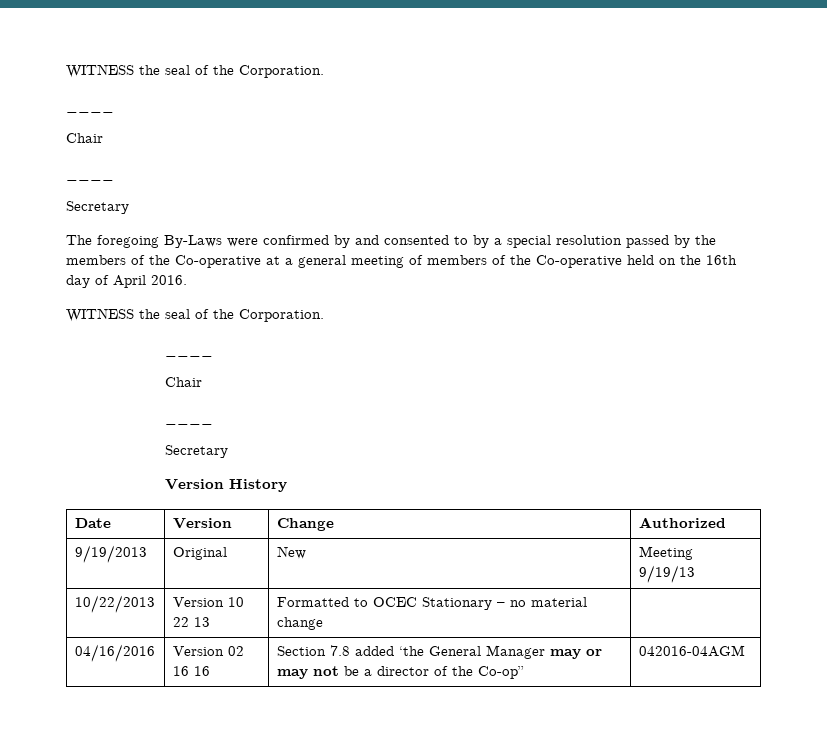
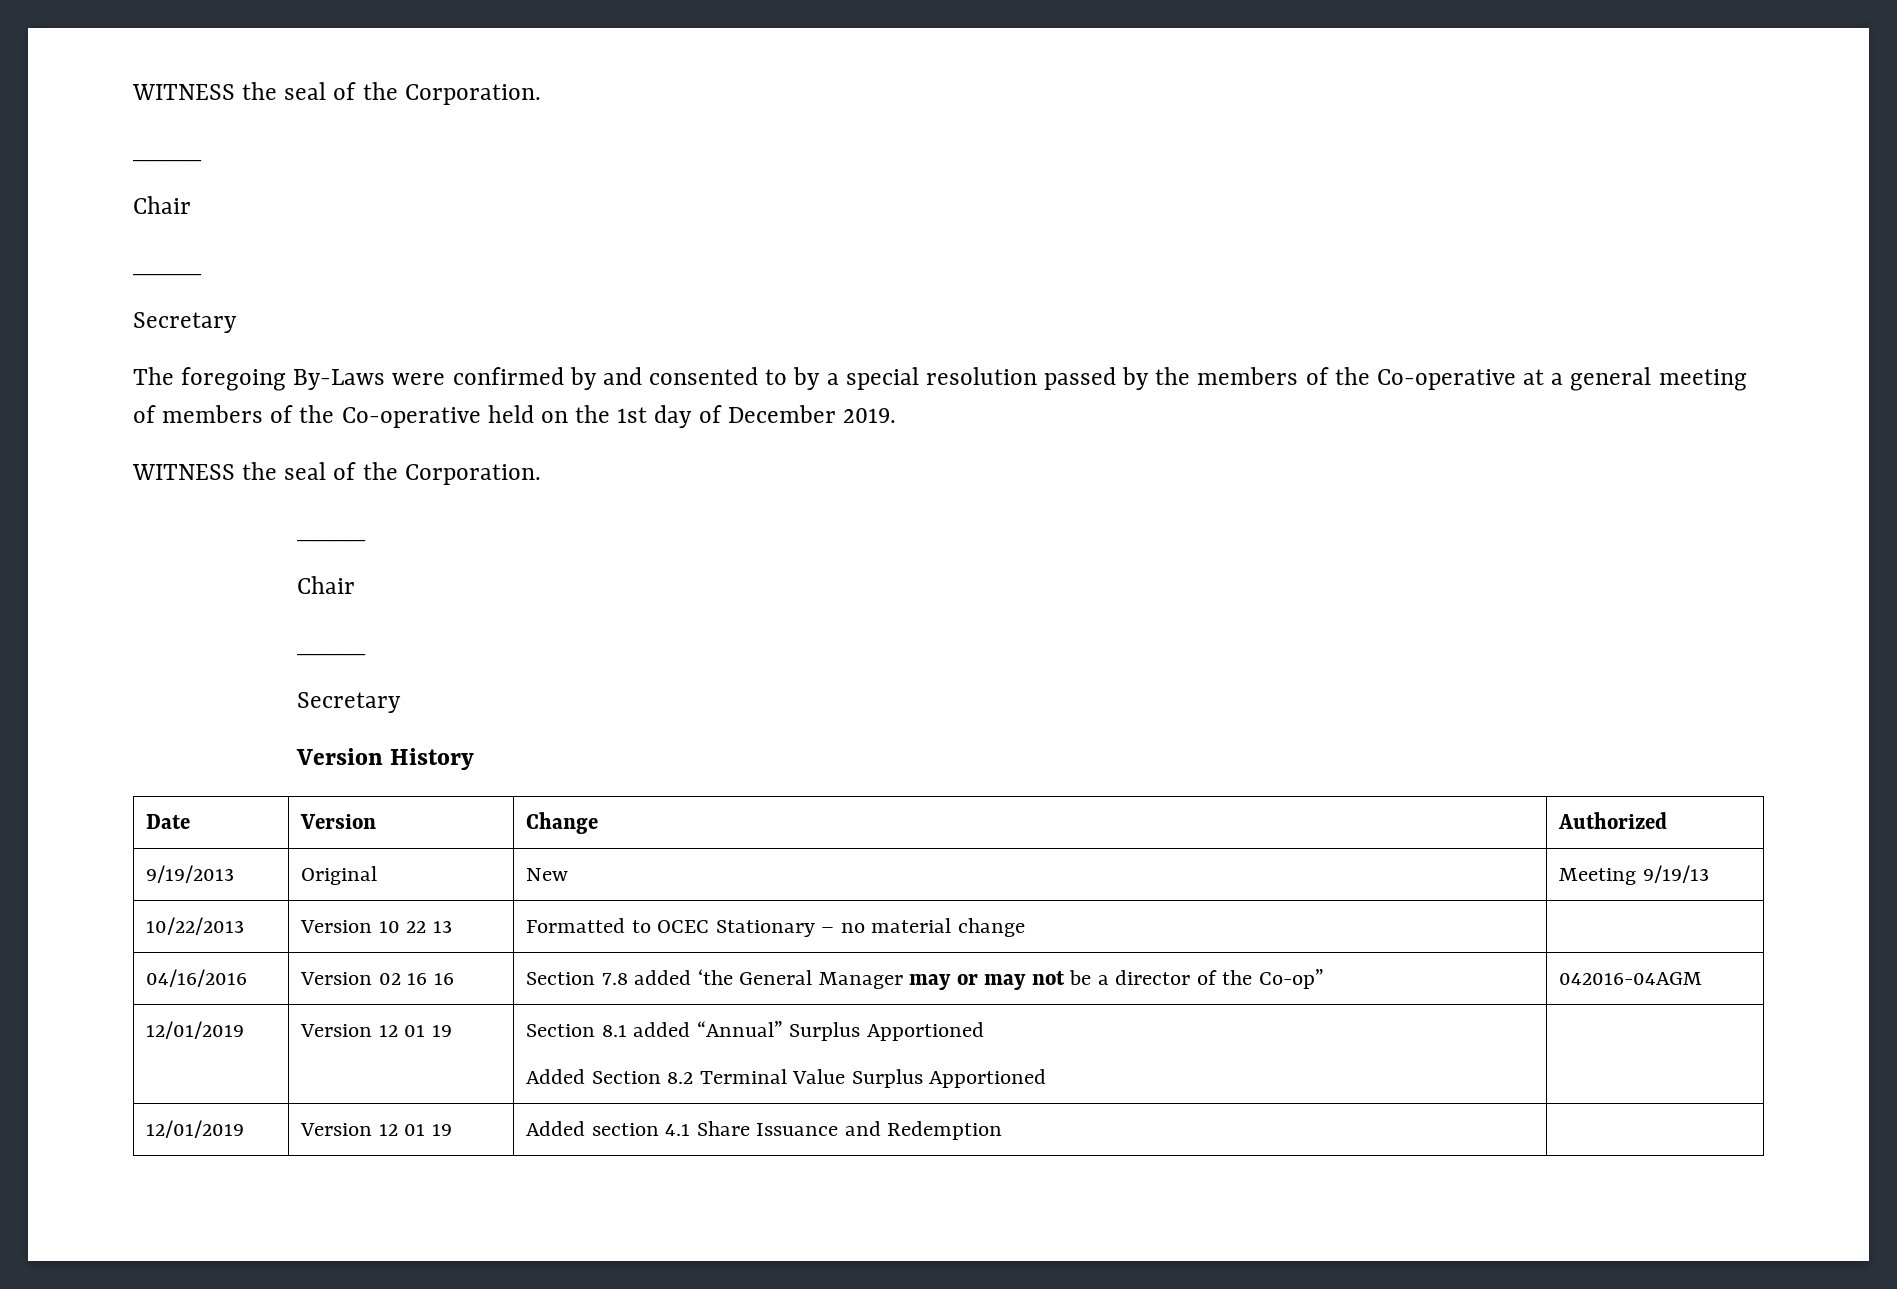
[706,255,737,265] 16th -> [617,407,648,423] 1st
[113,275,187,288] April 2016. -> [727,405,896,423] December 2019.
(745, 651) none -> [146,1021,245,1039] [300,1024,452,1037] [526,1021,984,1041] [526,1069,1047,1088] [146,1120,245,1138] [300,1123,452,1136] [526,1121,1003,1140] // 12/01/2019 | Version 12 01 19 | Section 8.1 added “Annual” Surplus Apportioned // Added Section 8.2 Terminal Value Surplus Apportioned | // 12/01/2019 | Version 12 01 19 | Added section 4.1 Share Issuance and Redemption |

